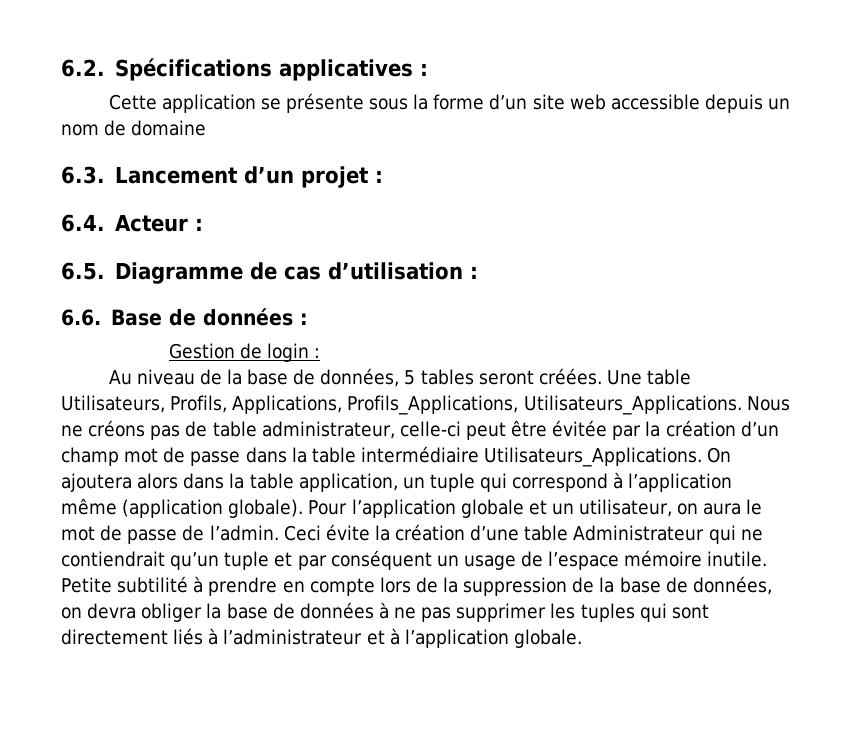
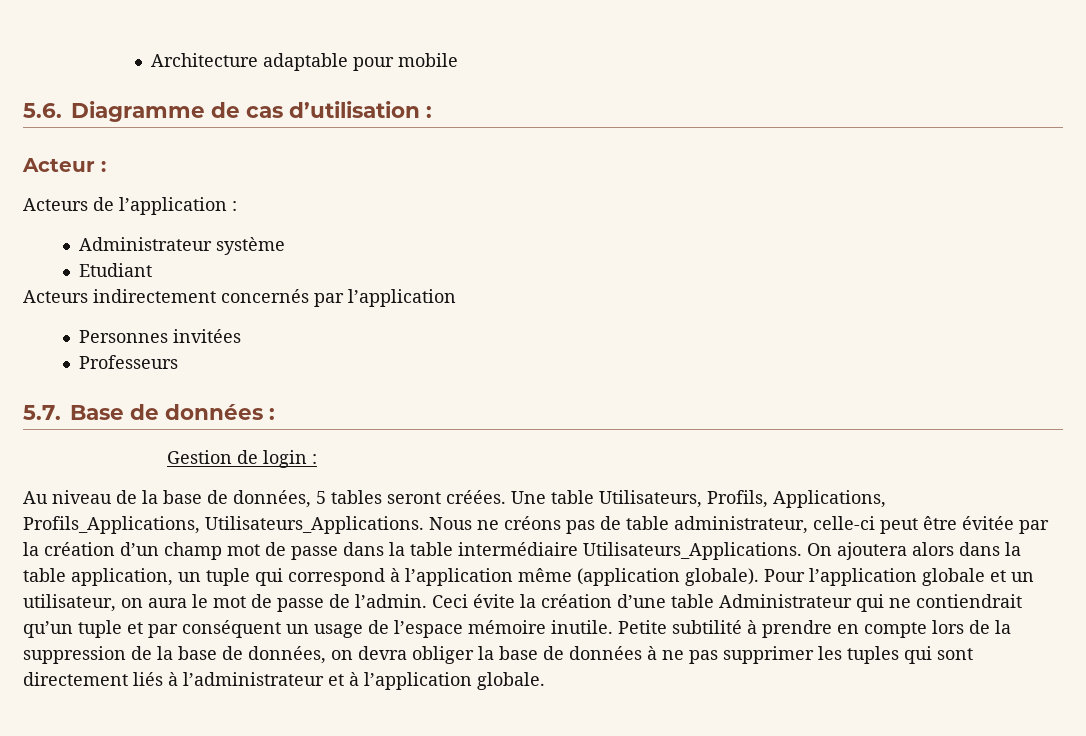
[61,58,428,81] [108,93,791,113] [61,120,207,136] [61,166,383,188] [61,214,203,232] [61,262,105,280] 6.2. Spécifications applicatives : // Cette application se présente sous la forme d’un site web accessible depuis un nom de domaine // 6.3. Lancement d’un projet : // 6.4. Acteur : // 6.5. -> [150,53,458,71] [23,103,62,118] Architecture adaptable pour mobile // 5.6.
[61,309,101,326] 6.6. -> [22,158,106,172] [23,197,237,215] [78,237,285,255] [78,263,152,277] [23,289,456,307] [78,329,241,343] [78,355,178,369] [23,405,61,420] Acteur : // Acteurs de l’application : // Administrateur système // Etudiant // Acteurs indirectement concernés par l’application // Personnes invitées // Professeurs // 5.7.

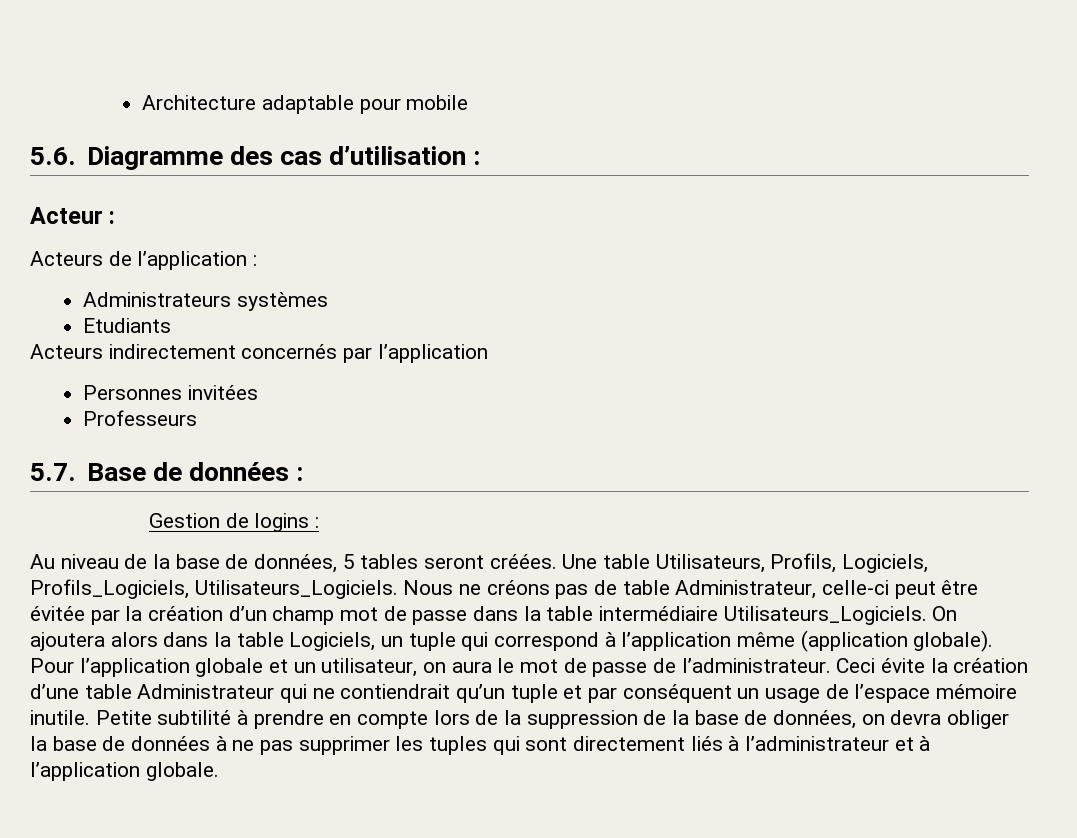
[211,102,240,118] de -> [229,146,273,165] des
[78,237,285,255] [78,263,152,277] Administrateur système // Etudiant -> [82,292,328,311] [82,318,171,333] Administrateurs systèmes // Etudiants
[262,450,307,468] login -> [254,513,310,532] logins
[773,490,886,508] [23,516,424,534] Applications, Profils_Applications, Utilisateurs_Applications. -> [842,554,929,573] [30,579,398,599] Logiciels, Profils_Logiciels, Utilisateurs_Logiciels.
[674,516,808,534] administrateur, -> [675,580,817,599] Administrateur,
[583,542,802,560] Utilisateurs_Applications. -> [723,606,927,625] Utilisateurs_Logiciels.
[71,568,173,586] application, -> [289,632,376,651] Logiciels,
[355,594,427,608] l’admin. -> [681,658,831,673] l’administrateur.

